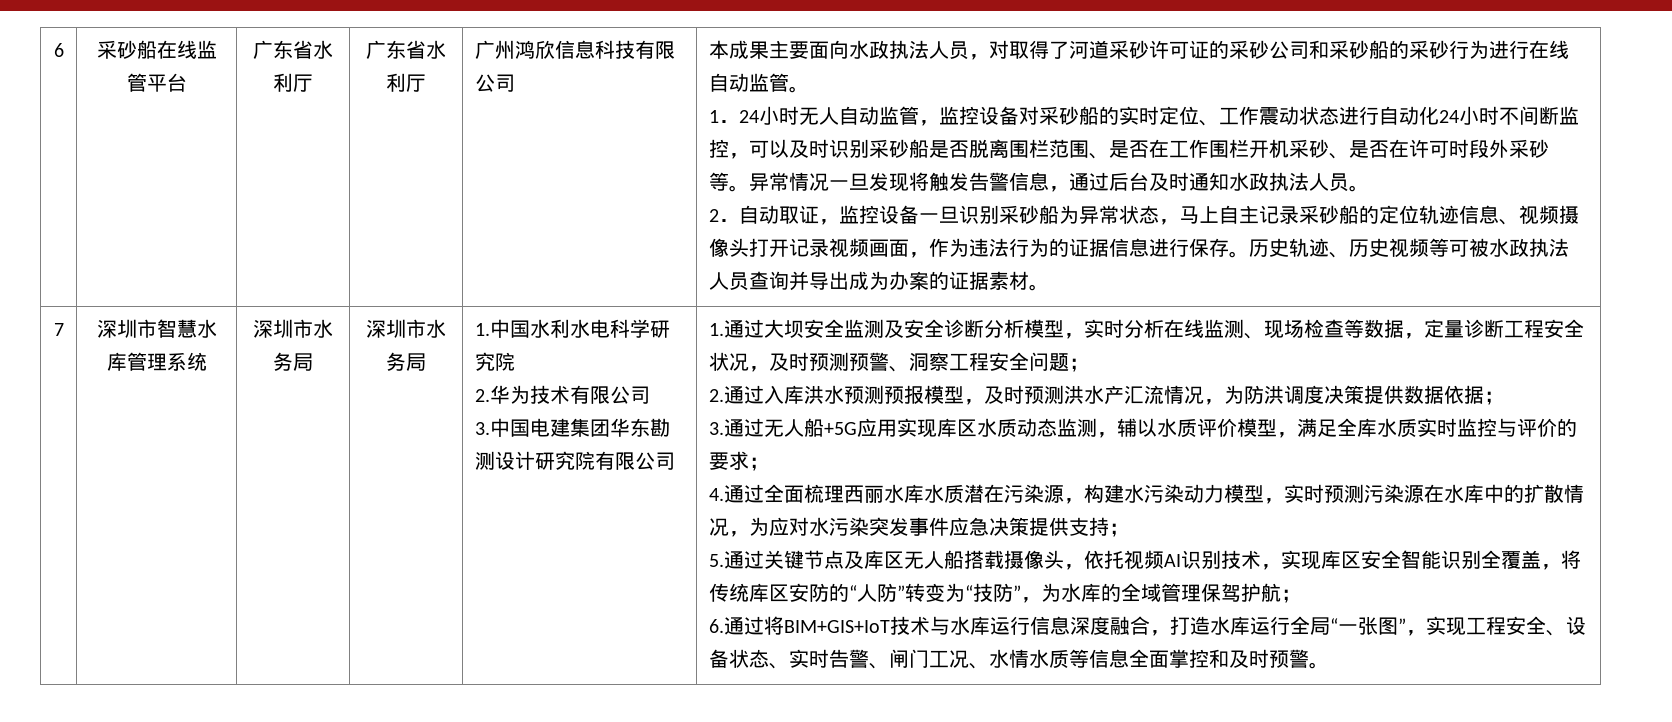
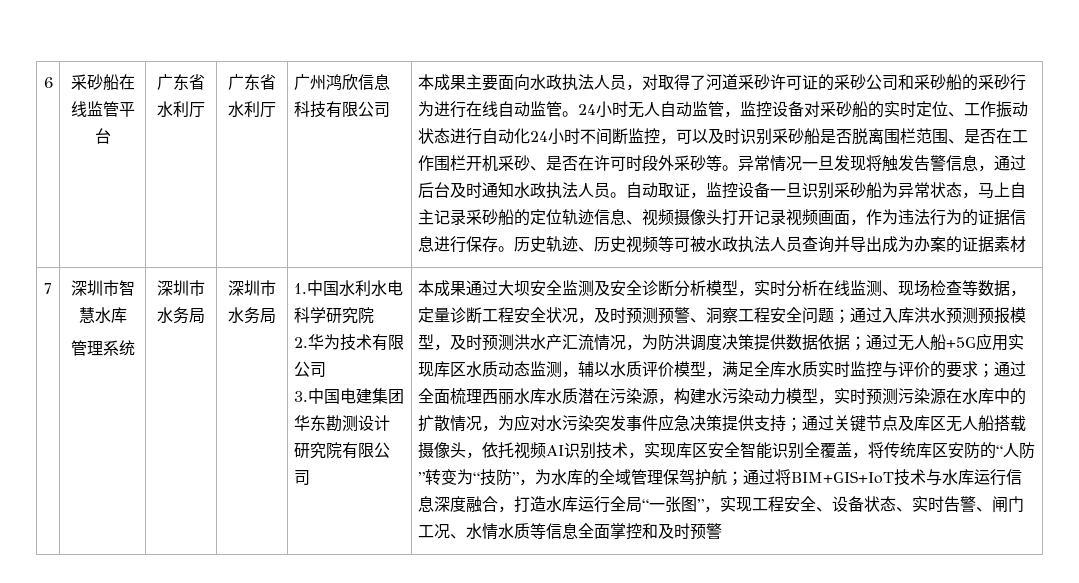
[708,110,739,123] // 1． -> (578, 114) none
[1258,107,1279,125] 震 -> [995,101,1012,118] 振
[708,209,739,222] // 2． -> (626, 195) none
[1028,284,1049,291] 。 -> (1026, 244) none
(127, 361) none -> (127, 315) //
[708,323,724,336] 1. -> [417,280,466,297] 本成果
[708,389,724,402] // 2. -> (850, 316) none
[708,422,724,435] // 3. -> (866, 343) none
[708,488,724,501] // 4. -> (994, 370) none
[708,554,724,567] // 5. -> (802, 424) none
[708,619,724,633] // 6. -> (743, 478) none
[1308,662,1329,669] 。 -> (722, 531) none

